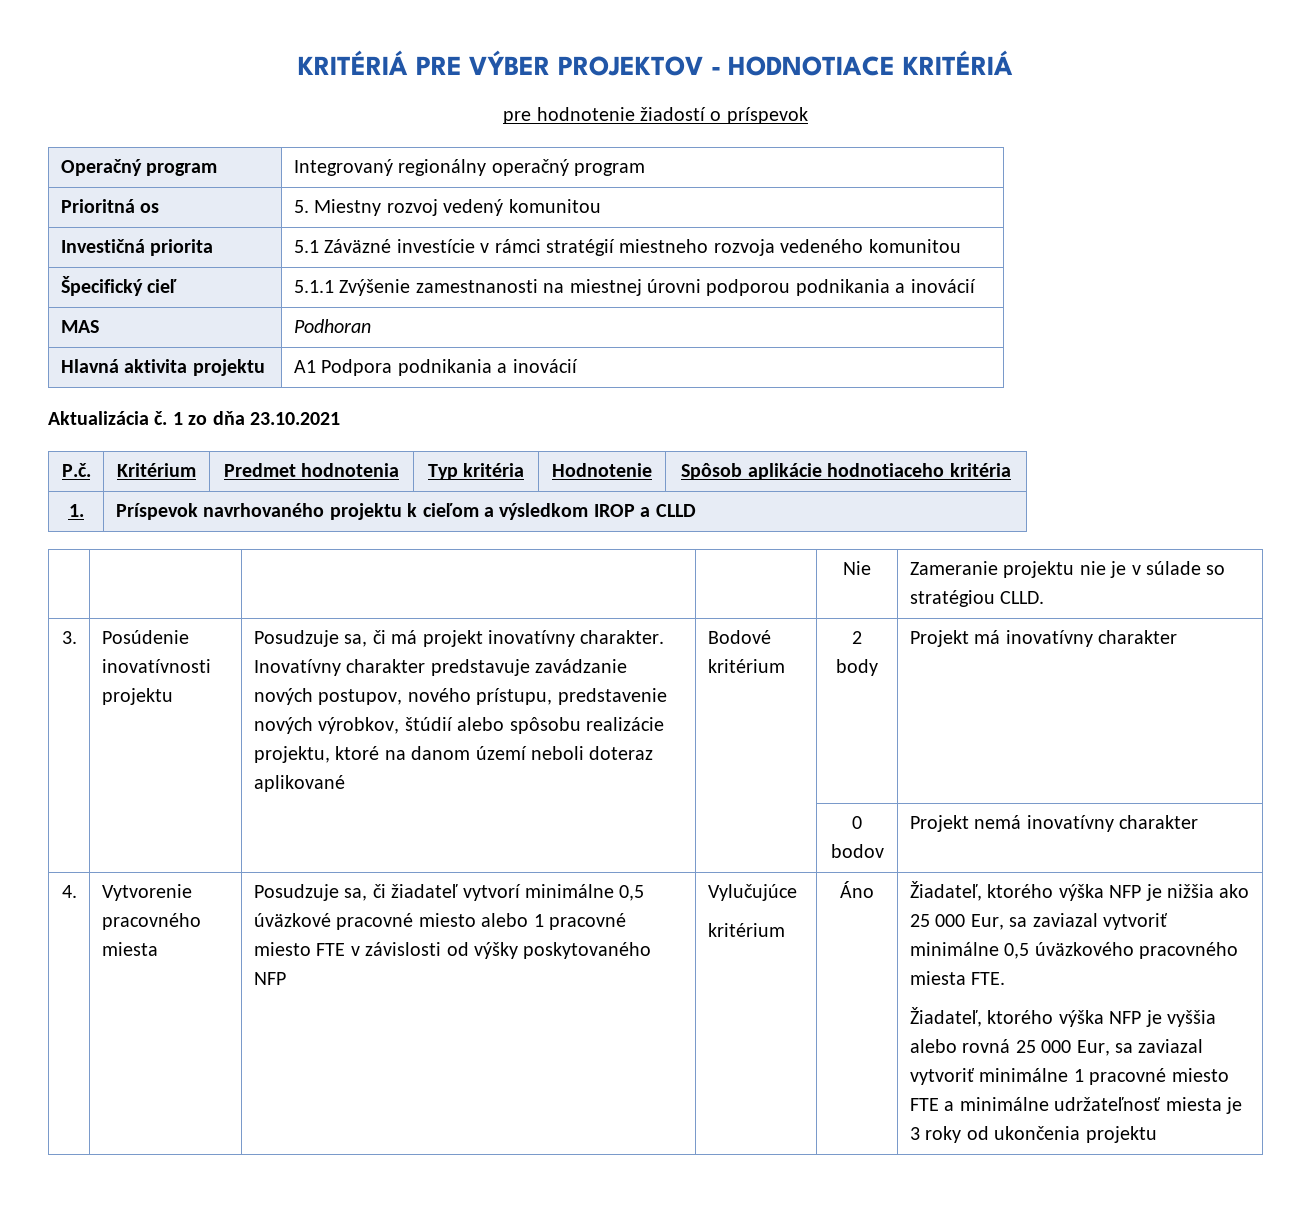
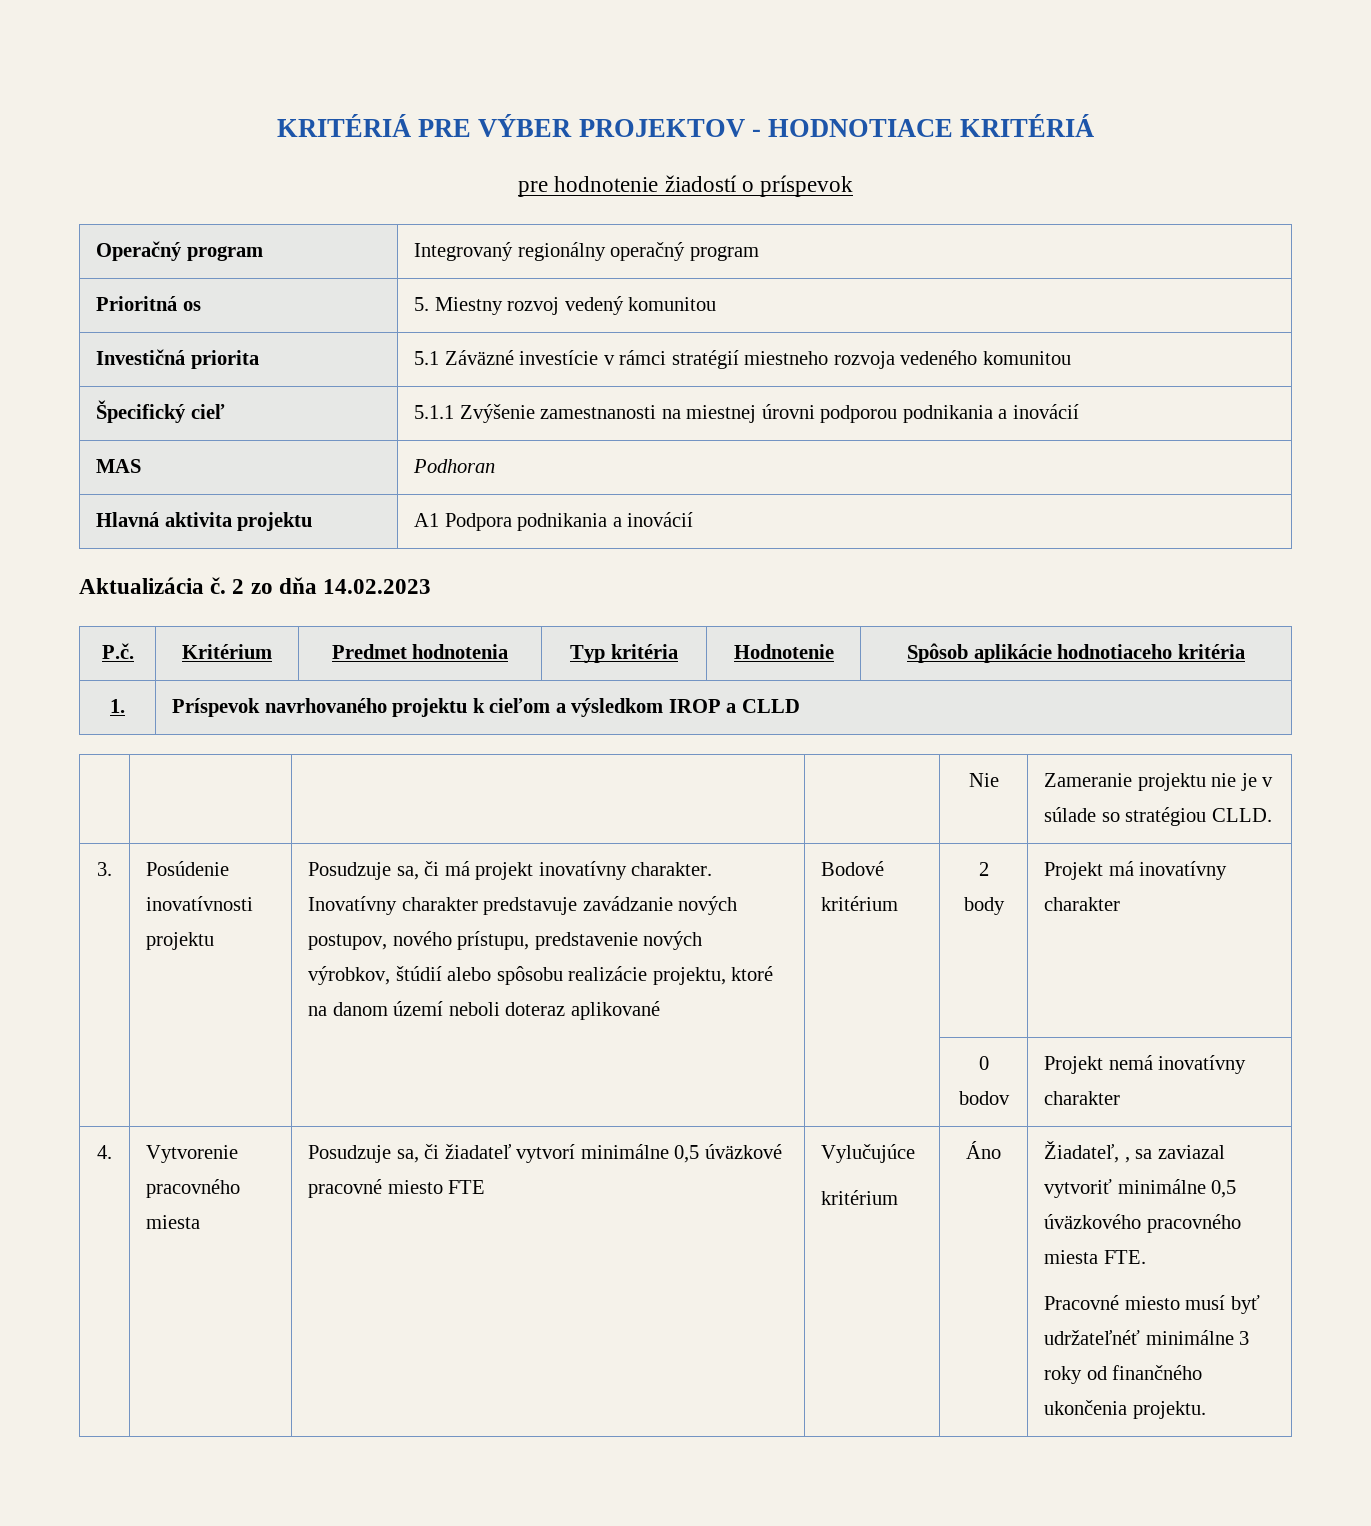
[172,412,183,425] 1 -> [232,579,245,594] 2
[250,412,340,425] 23.10.2021 -> [323,579,432,594] 14.02.2023
[481,913,626,930] [253,942,652,959] [253,972,286,985] [707,884,797,901] [707,923,785,937] [840,881,874,898] [909,881,1250,901] [909,914,1004,930] alebo 1 pracovné miesto FTE v závislosti od výšky poskytovaného NFP | Vylučujúce // kritérium | Áno | Žiadateľ, ktorého výška NFP je nižšia ako 25 000 Eur, -> [448,1180,486,1194] [821,1144,916,1163] [821,1190,899,1205] [966,1141,1001,1159] [1044,1141,1130,1163] FTE | Vylučujúce // kritérium | Áno | Žiadateľ, ,
[909,1007,1216,1027] [909,1039,1204,1056] [909,1068,1229,1085] [909,1097,1242,1114] [909,1126,1157,1143] Žiadateľ, ktorého výška NFP je vyššia alebo rovná 25 000 Eur, sa zaviazal vytvoriť minimálne 1 pracovné miesto FTE a minimálne udržateľnosť miesta je 3 roky od ukončenia projektu -> [1044,1295,1260,1314] [1044,1330,1250,1345] [1044,1365,1203,1384] [1044,1400,1206,1419] Pracovné miesto musí byť udržateľnéť minimálne 3 roky od finančného ukončenia projektu.

